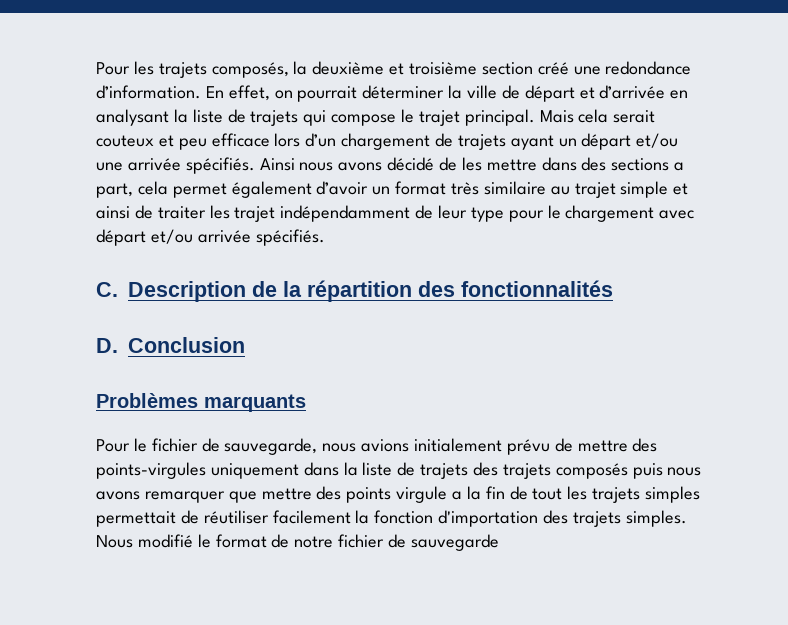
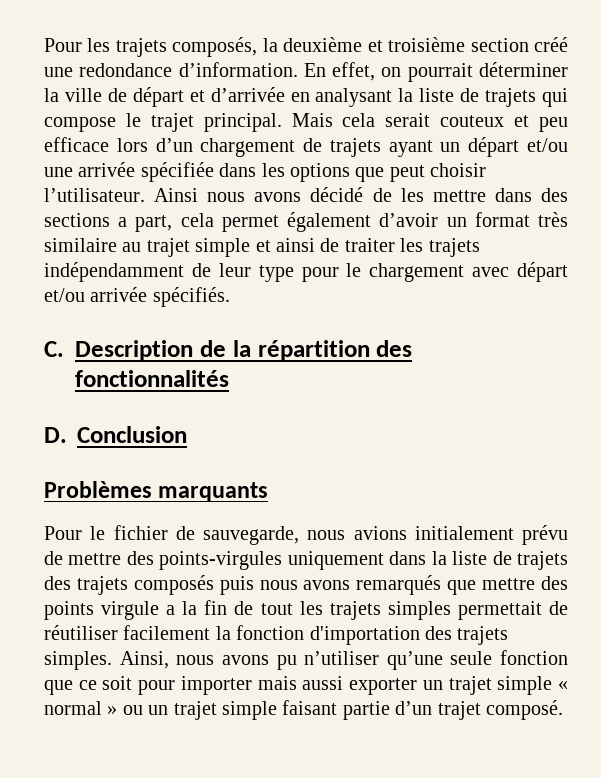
[185,157,255,174] spécifiés. -> [140,162,487,182] [44,188,145,202] spécifiée dans les options que peut choisir l’utilisateur.
[234,206,276,222] trajet -> [428,238,480,257] trajets
[144,491,225,503] remarquer -> [356,575,442,595] remarqués
[96,534,499,551] Nous modifié le format de notre fichier de sauvegarde -> [119,650,568,670] [44,676,569,695] [44,700,563,720] Ainsi, nous avons pu n’utiliser qu’une seule fonction que ce soit pour importer mais aussi exporter un trajet simple « normal » ou un trajet simple faisant partie d’un trajet composé.

